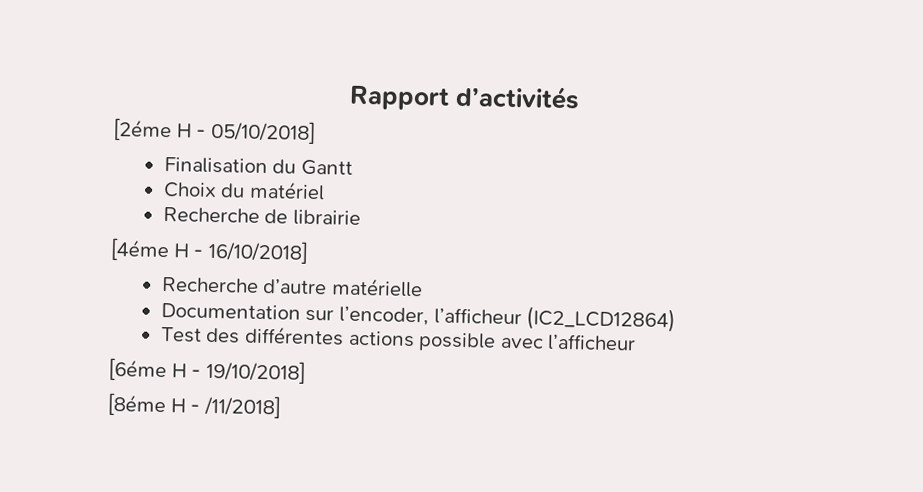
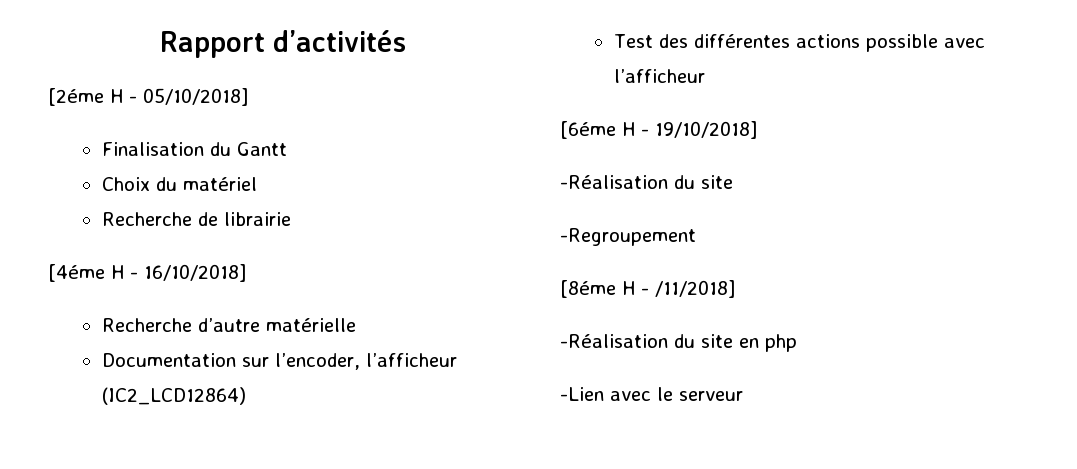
(306, 371) none -> [560,175,733,189] [560,228,696,246] // -Réalisation du site // -Regroupement
(281, 406) none -> [560,334,797,352] [560,387,743,401] // -Réalisation du site en php // -Lien avec le serveur

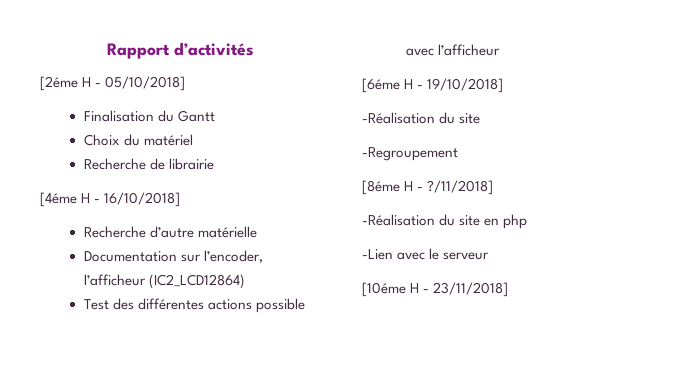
[655,280,736,298] /11/2018] -> [427,180,494,195] ?/11/2018]
(743, 396) none -> [362,282,509,297] // [10éme H - 23/11/2018]

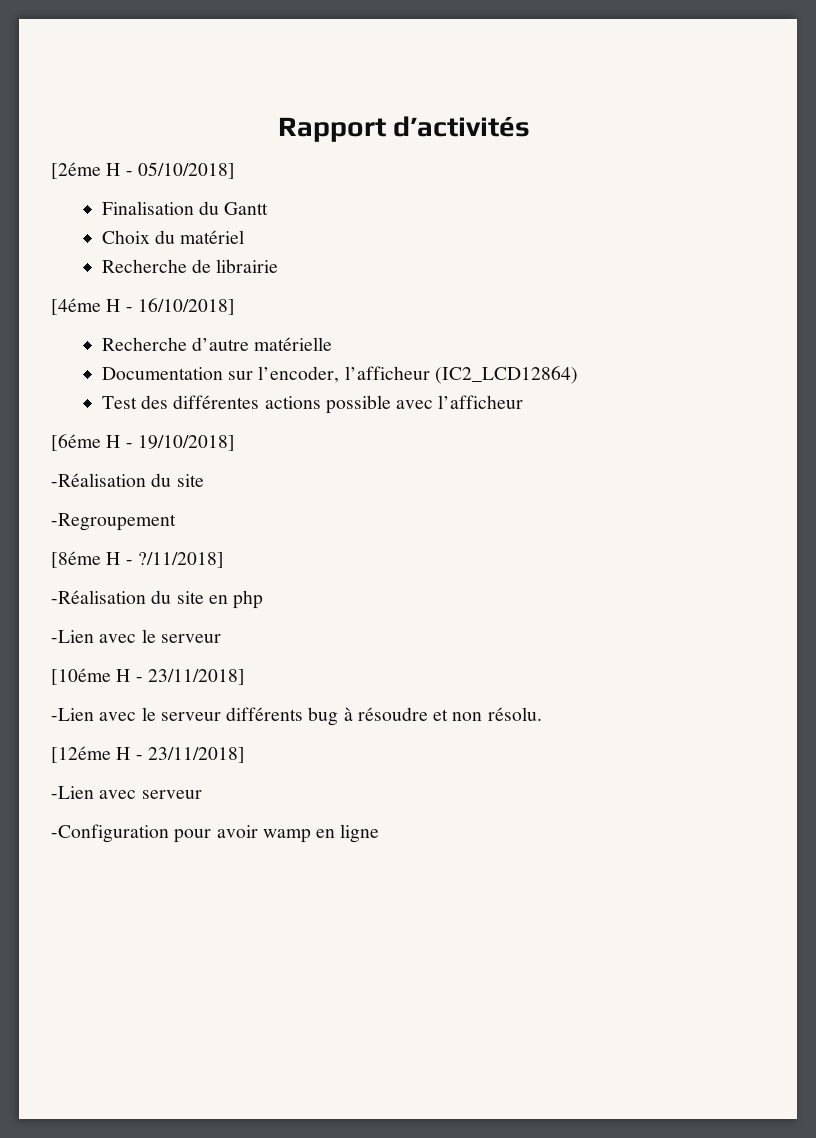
(509, 289) none -> [51,707,542,726] [51,746,245,763] [51,786,202,799] [51,824,380,843] // -Lien avec le serveur différents bug à résoudre et non résolu. // [12éme H - 23/11/2018] // -Lien avec serveur // -Configuration pour avoir wamp en ligne

